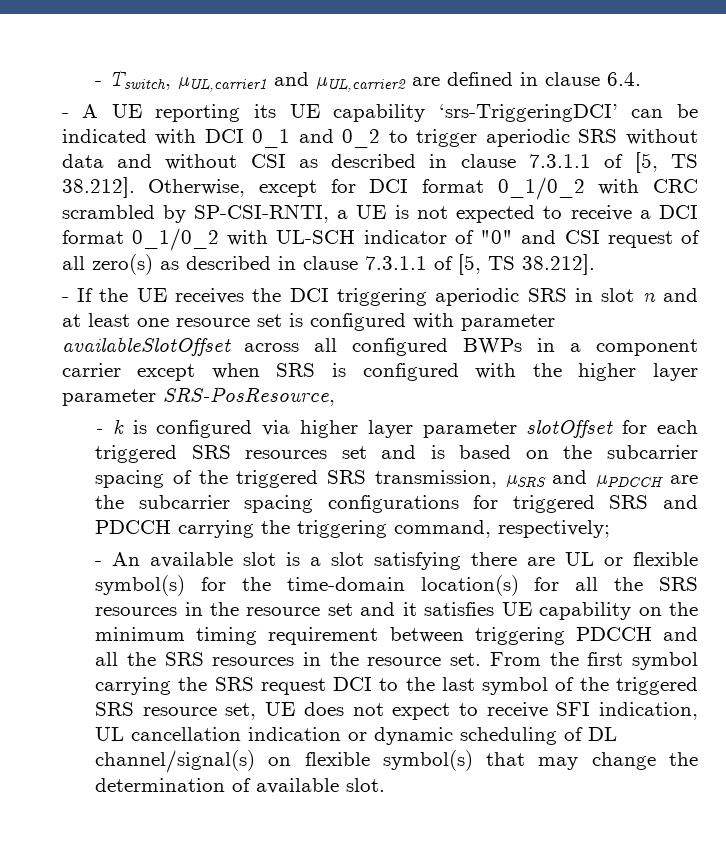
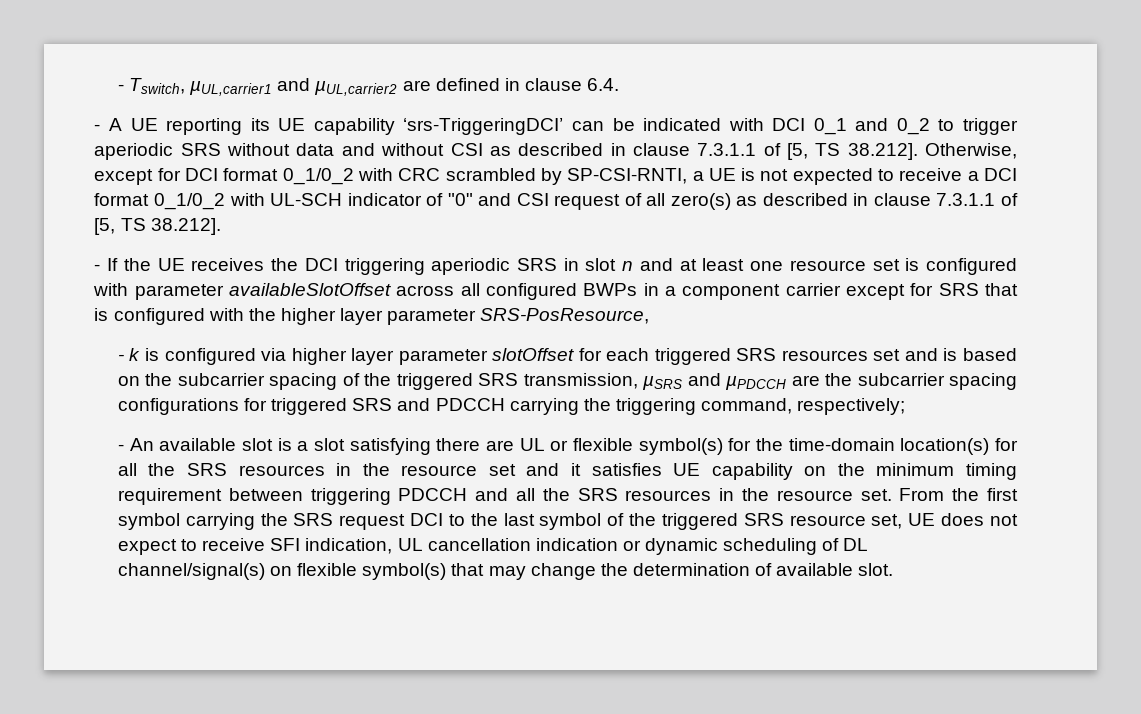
[211,363,316,379] when SRS -> [910,283,1018,296] for SRS that

